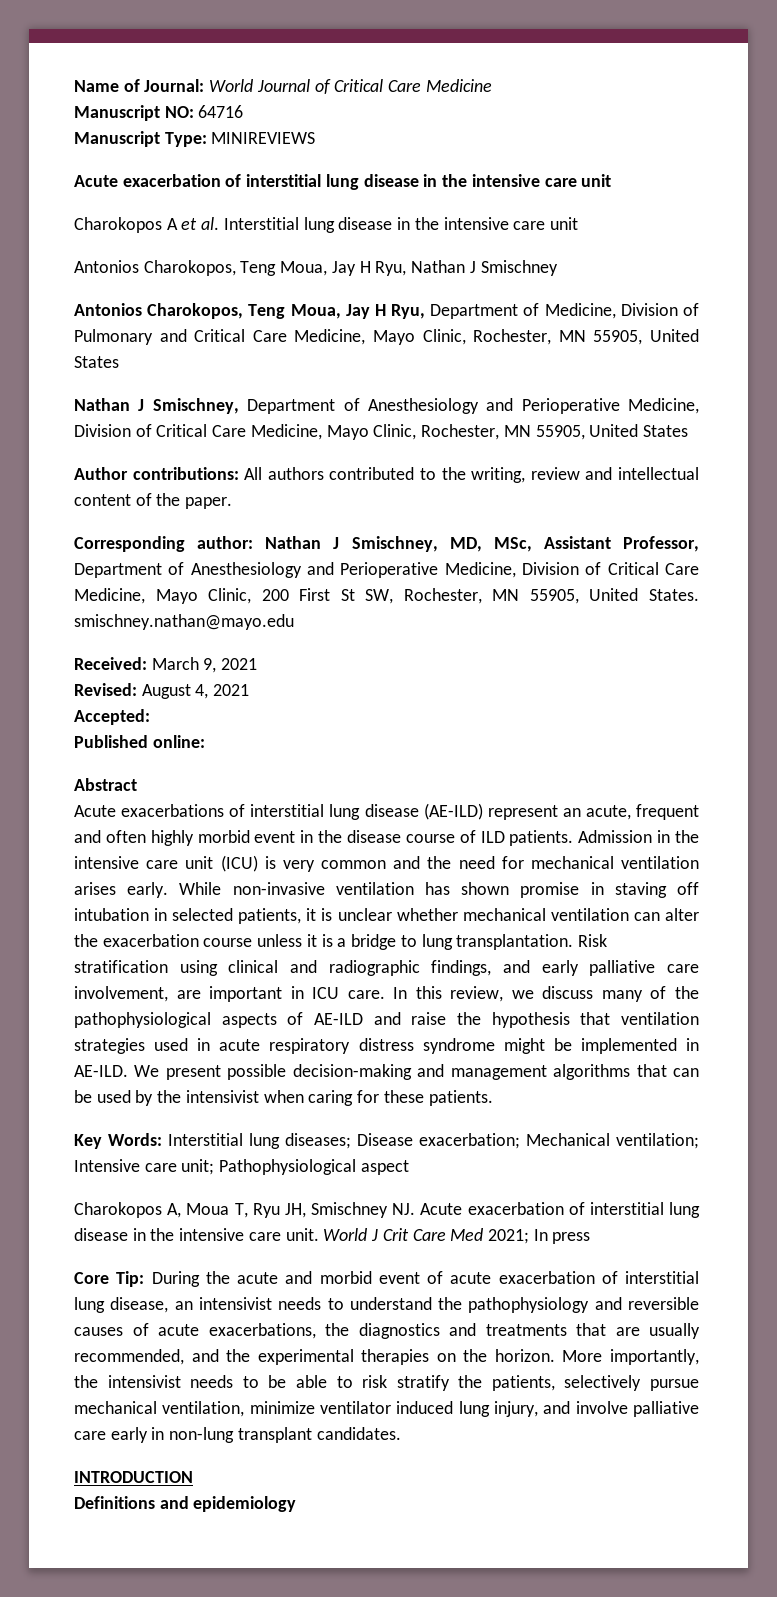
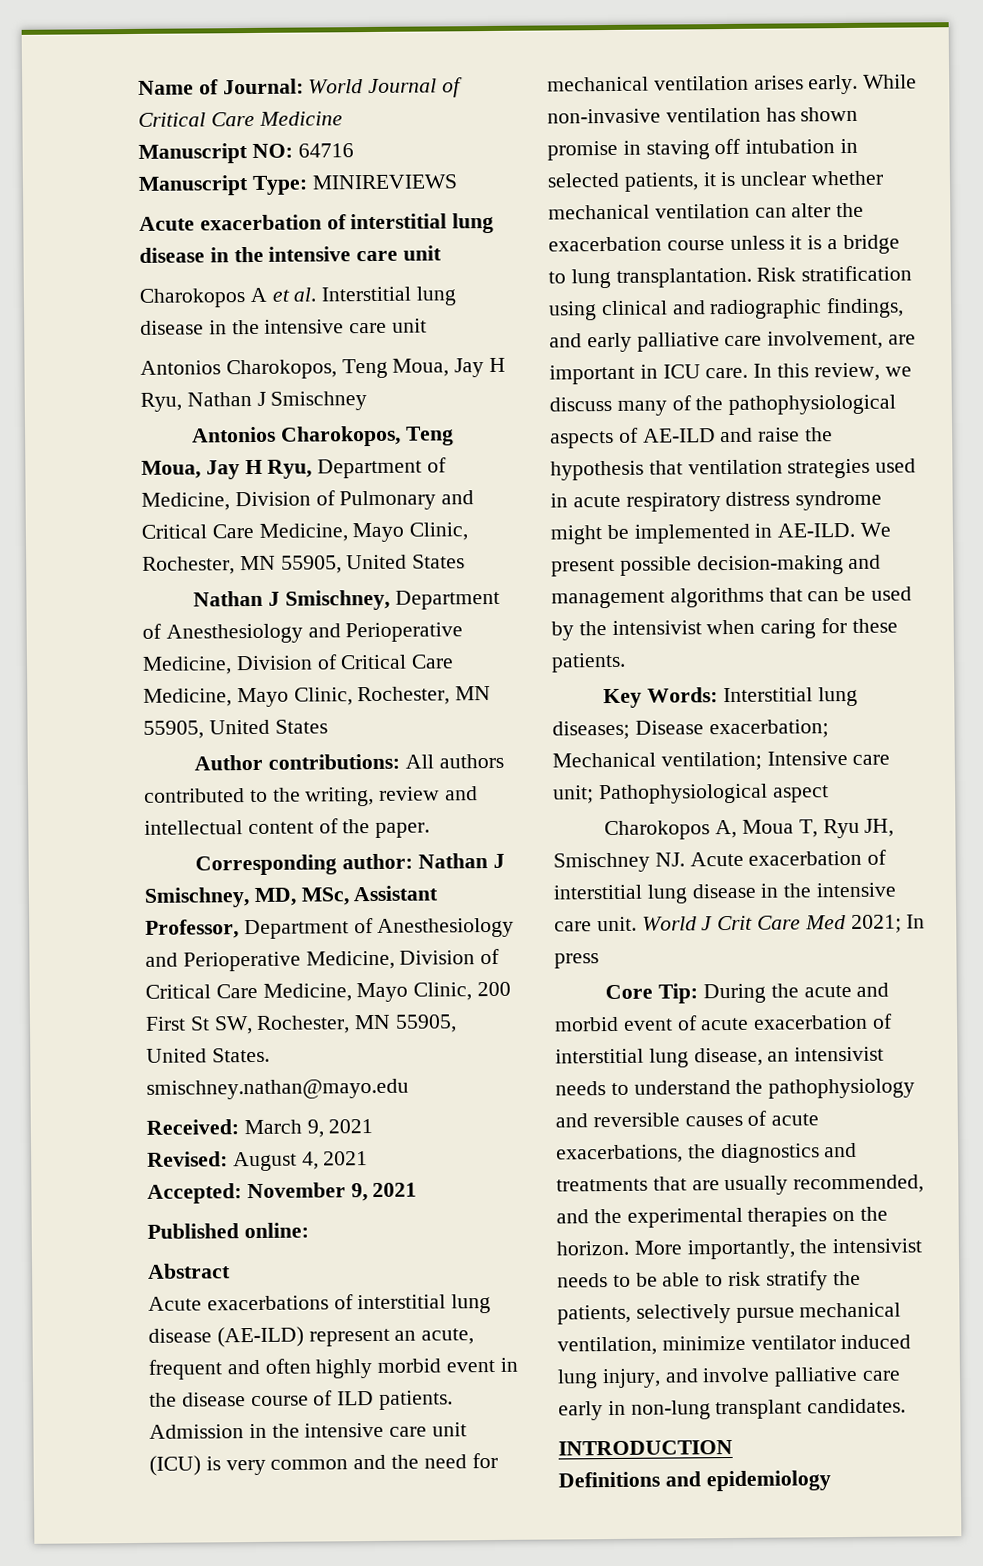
(150, 717) none -> [246,1182,418,1202] November 9, 2021

